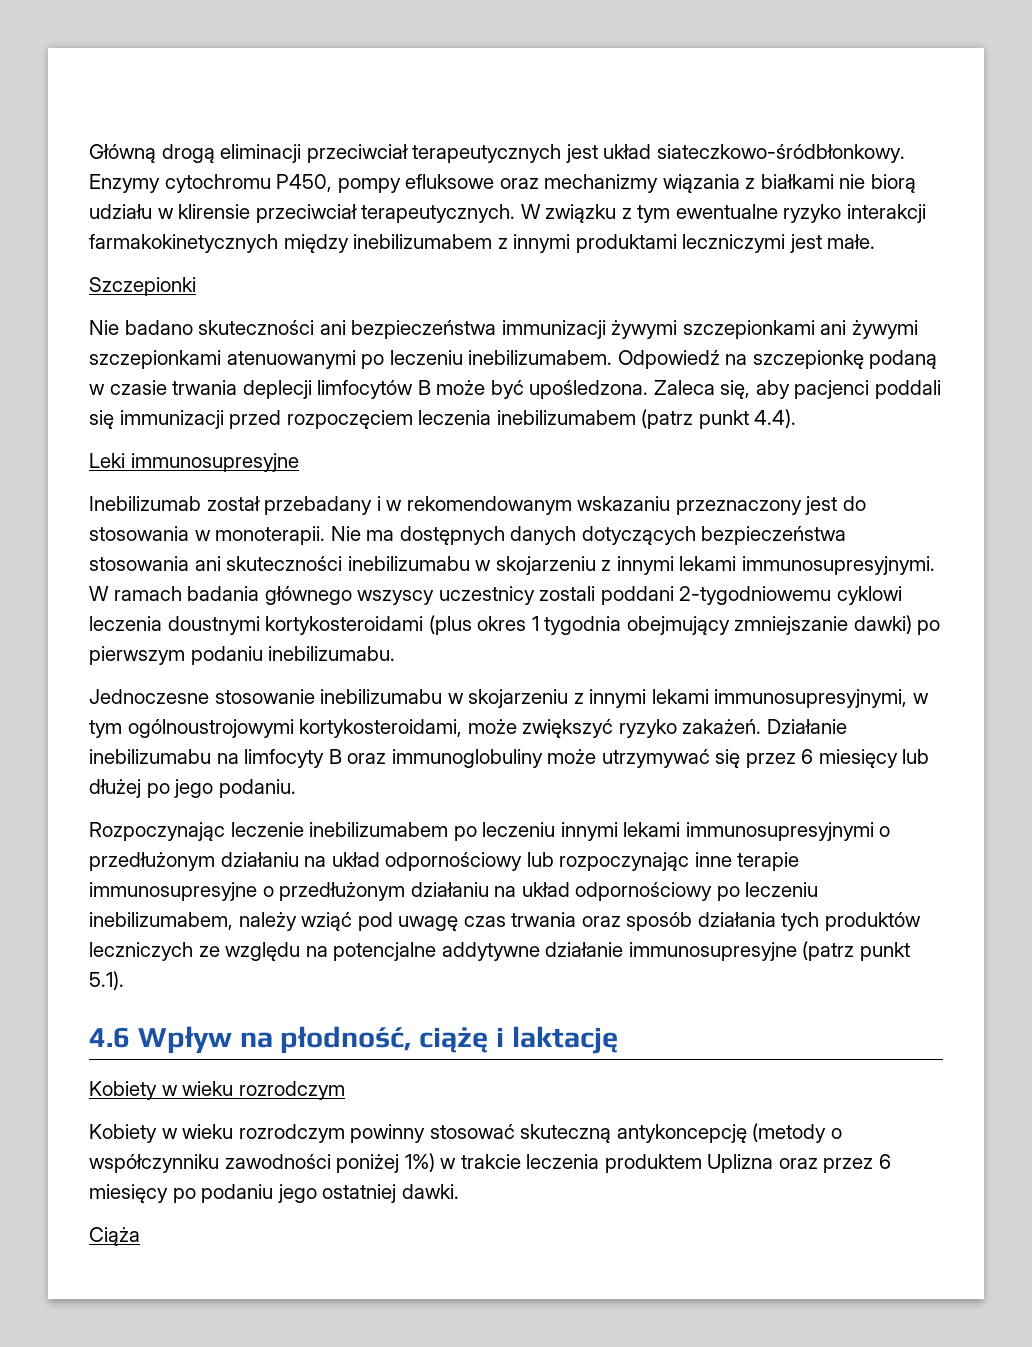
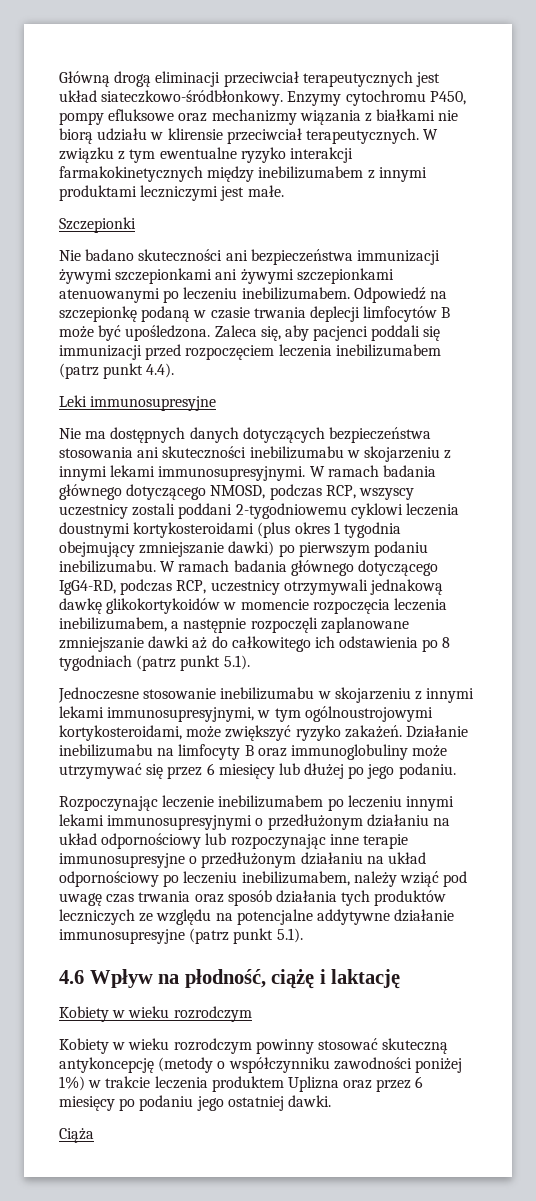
[89,496,866,515] [89,526,326,545] Inebilizumab został przebadany i w rekomendowanym wskazaniu przeznaczony jest do stosowania w monoterapii. -> (217, 403) none
(352, 595) none -> [126,484,356,500] dotyczącego NMOSD, podczas RCP,
(396, 653) none -> [160,560,438,576] [59,579,443,595] [59,598,447,614] [59,617,409,633] [59,636,451,652] [59,655,250,671] W ramach badania głównego dotyczącego IgG4-RD, podczas RCP, uczestnicy otrzymywali jednakową dawkę glikokortykoidów w momencie rozpoczęcia leczenia inebilizumabem, a następnie rozpoczęli zaplanowane zmniejszanie dawki aż do całkowitego ich odstawienia po 8 tygodniach (patrz punkt 5.1).

